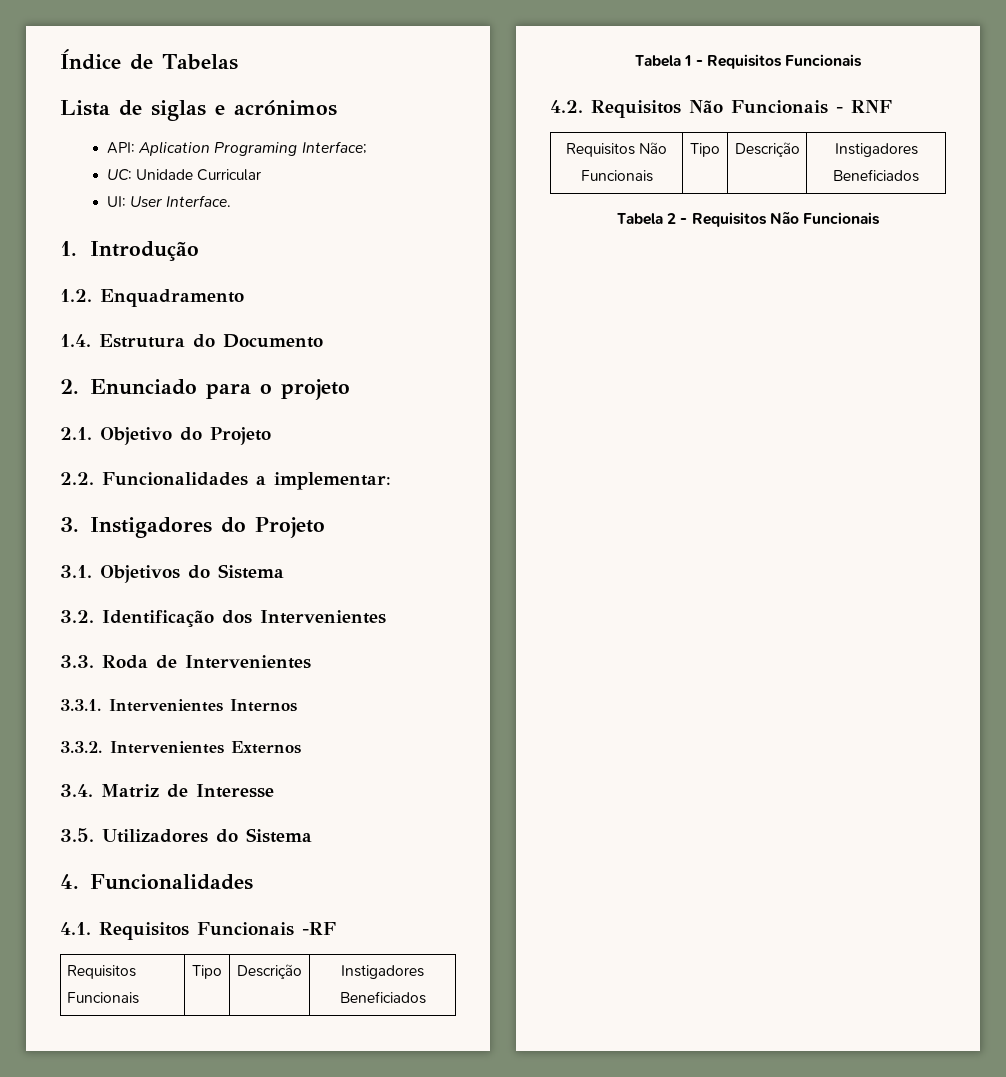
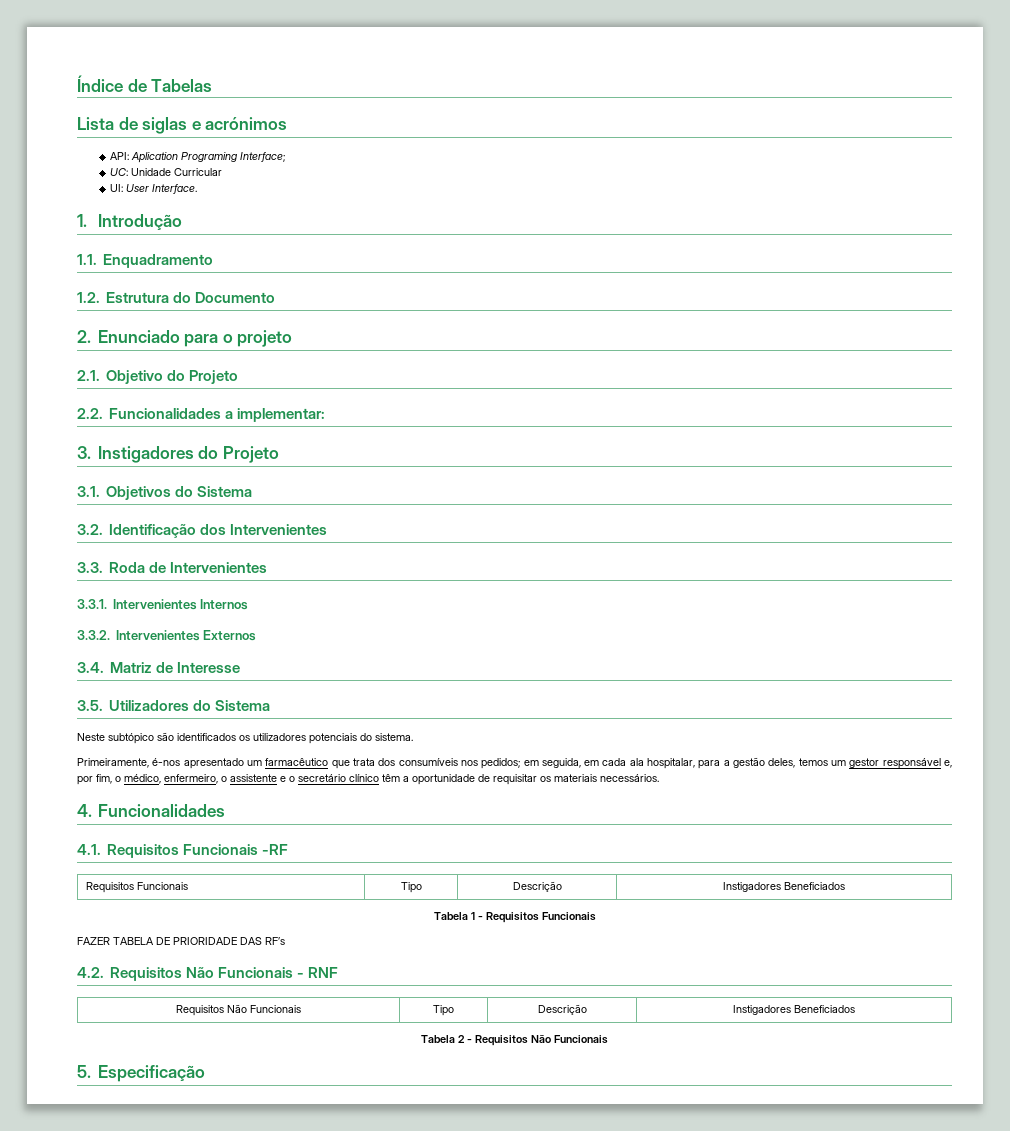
[60,289,92,302] 1.2. -> [77,254,97,265] 1.1.
[60,334,91,347] 1.4. -> [77,292,100,303] 1.2.
(312, 835) none -> [77,732,413,744] [77,757,953,769] [77,774,659,785] // Neste subtópico são identificados os utilizadores potenciais do sistema. // Primeiramente, é-nos apresentado um farmacêutico que trata dos consumíveis nos pedidos; em seguida, em cada ala hospitalar, para a gestão deles, temos um gestor responsável e, por fim, o médico, enfermeiro, o assistente e o secretário clínico têm a oportunidade de requisitar os materiais necessários.
(862, 60) none -> [77,937,285,945] // FAZER TABELA DE PRIORIDADE DAS RF’s
(880, 218) none -> [77,1065,205,1082] // 5. Especificação

